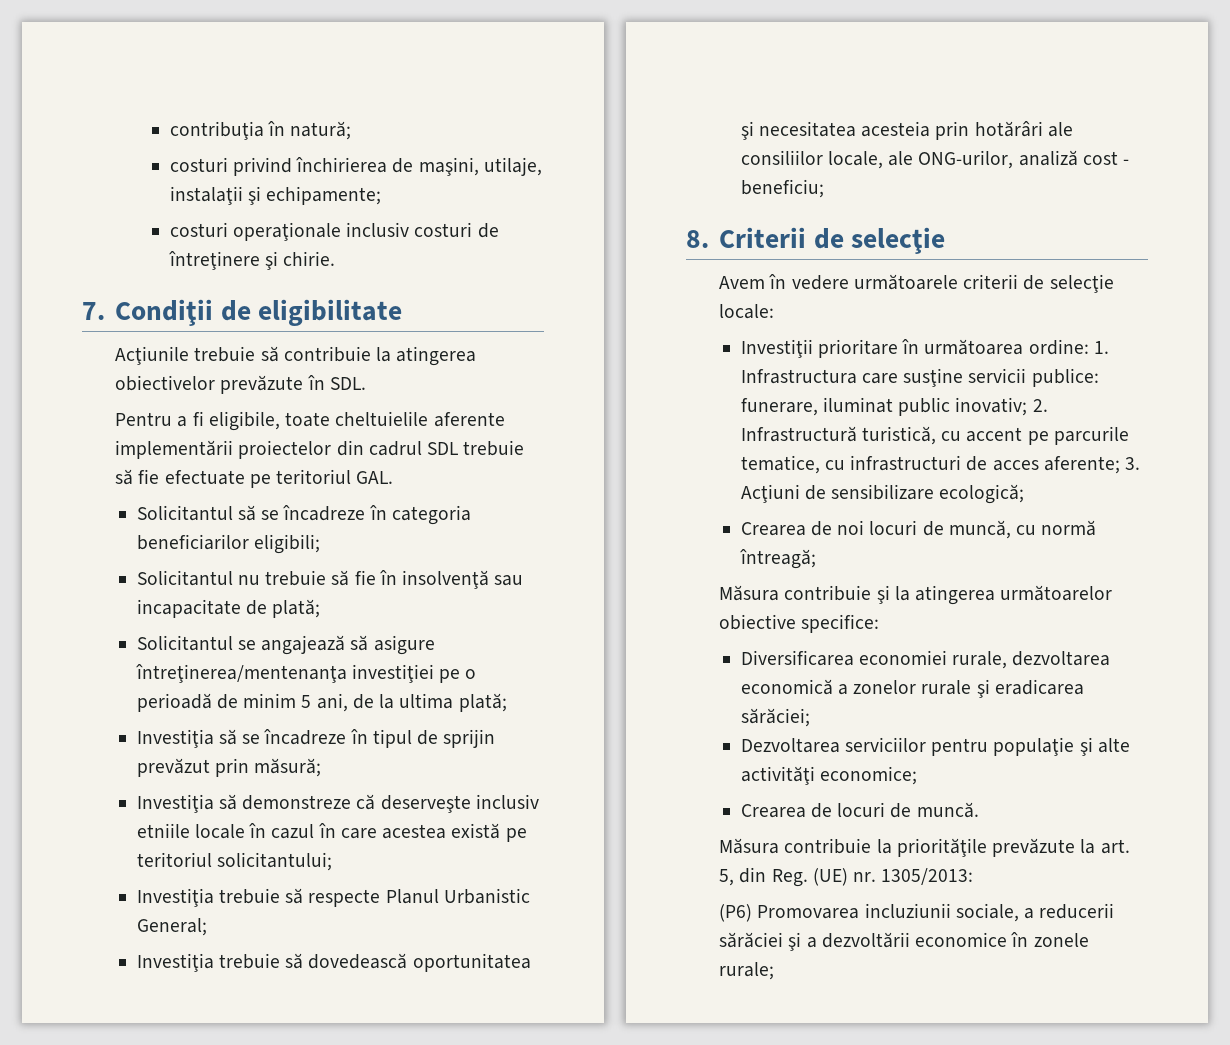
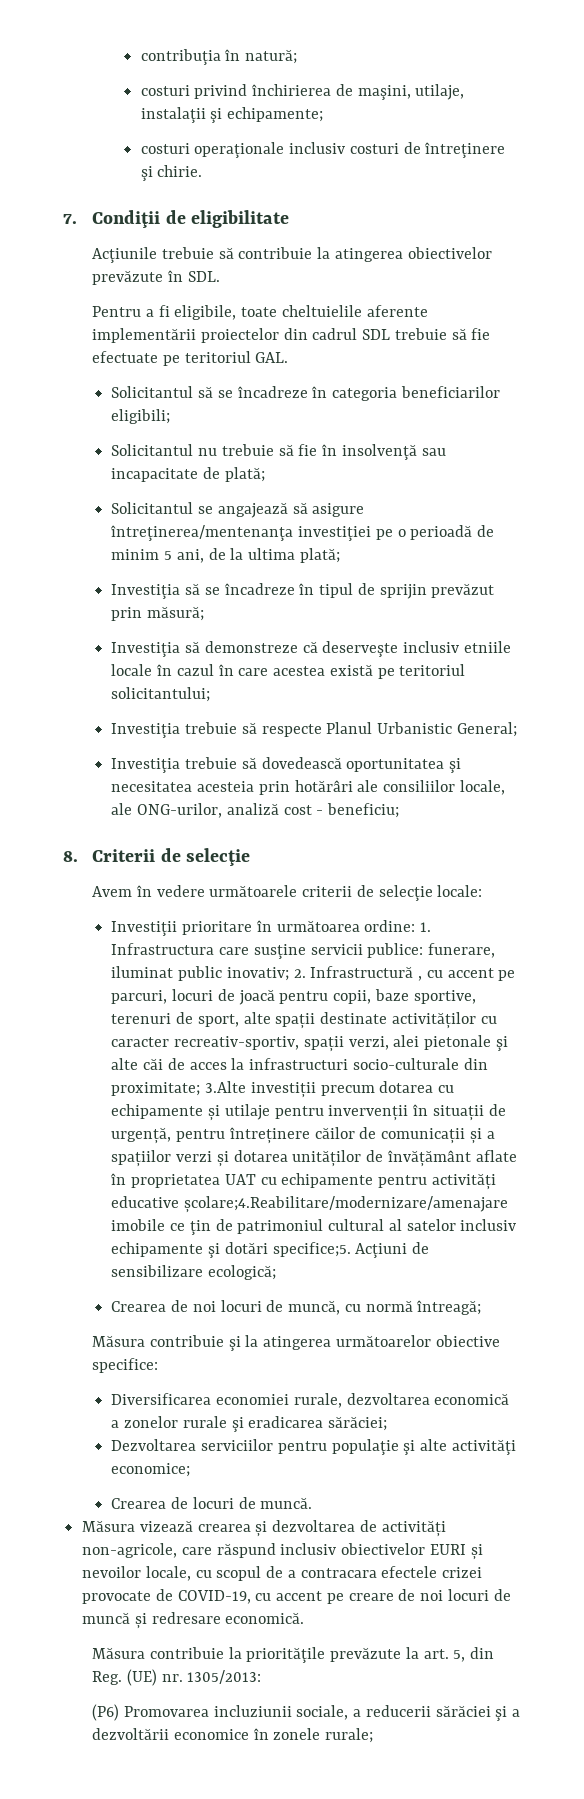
[861,426,1129,445] [740,455,1141,474] turistică, cu accent pe parcurile tematice, cu infrastructuri de acces aferente; 3. -> [418,968,516,981] [111,989,476,1005] [111,1012,497,1029] [111,1035,508,1052] [111,1058,488,1070] [111,1081,455,1098] [111,1104,506,1121] [111,1127,495,1144] [111,1150,517,1167] [111,1173,496,1190] [111,1196,509,1213] [111,1219,517,1235] [111,1242,351,1258] , cu accent pe parcuri, locuri de joacă pentru copii, baze sportive, terenuri de sport, alte spații destinate activităților cu caracter recreativ-sportiv, spații verzi, alei pietonale şi alte căi de acces la infrastructuri socio-culturale din proximitate; 3.Alte investiții precum dotarea cu echipamente și utilaje pentru invervenții în situații de urgență, pentru întreținere căilor de comunicații și a spațiilor verzi și dotarea unităților de învățământ aflate în proprietatea UAT cu echipamente pentru activități educative școlare;4.Reabilitare/modernizare/amenajare imobile ce ţin de patrimoniul cultural al satelor inclusiv echipamente şi dotări specifice;5.
(979, 810) none -> [82,1520,446,1537] [82,1543,483,1560] [82,1566,483,1581] [82,1589,511,1604] [82,1612,305,1629] // Măsura vizează crearea și dezvoltarea de activități non-agricole, care răspund inclusiv obiectivelor EURI și nevoilor locale, cu scopul de a contracara efectele crizei provocate de COVID-19, cu accent pe creare de noi locuri de muncă și redresare economică.

